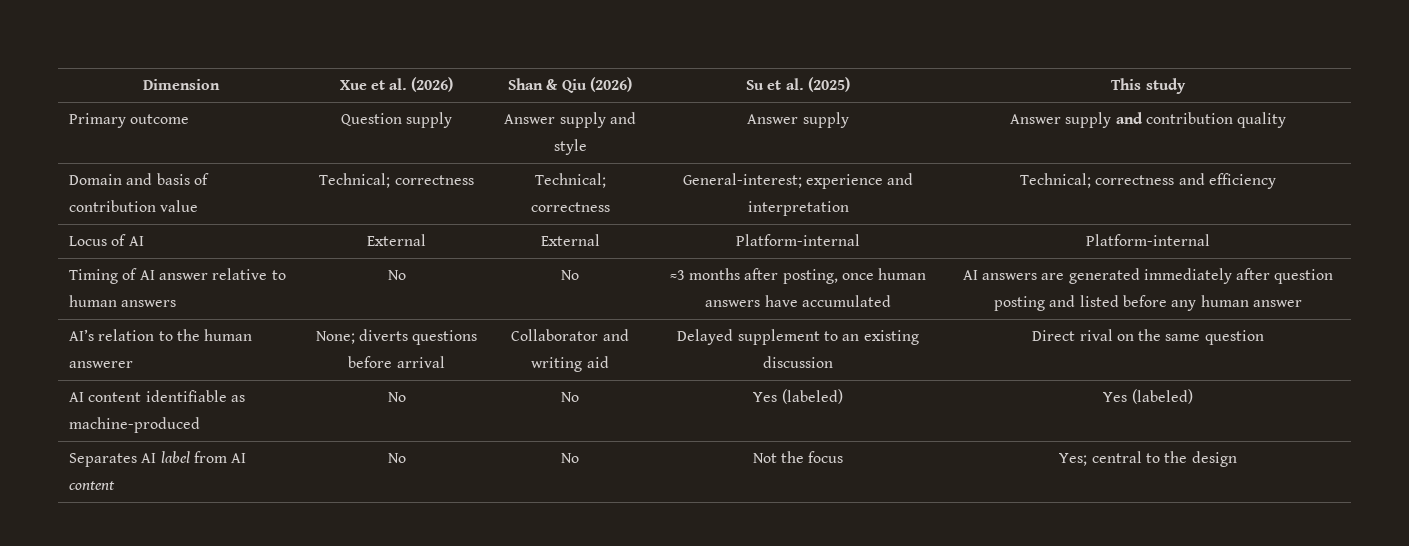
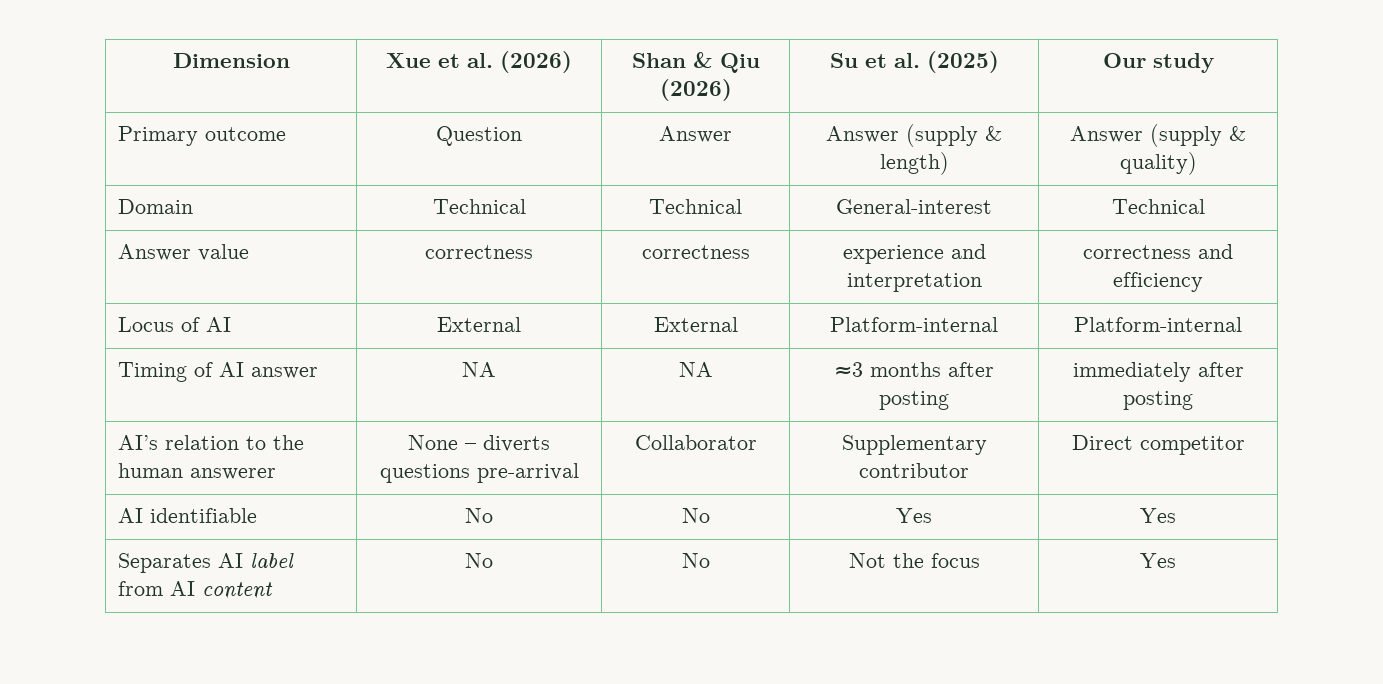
[1111,78,1142,90] This -> [1102,53,1146,68] Our
[406,112,453,128] [504,112,636,128] [553,139,587,155] [747,112,849,128] [1009,112,1287,128] [69,173,210,185] [69,200,157,212] supply | Answer supply and style | Answer supply | Answer supply and contribution quality // Domain and basis of contribution -> [659,126,732,143] [826,124,1002,147] [879,152,949,175] [1070,124,1246,147] [1119,152,1197,175] [118,199,194,214] [432,199,526,214] [649,199,742,214] [836,199,992,214] [1111,199,1205,214] [118,244,192,261] | Answer | Answer (supply & length) | Answer (supply & quality) // Domain | Technical | Technical | General-interest | Technical // Answer
[319,173,474,188] [534,173,606,188] [530,202,610,212] [682,173,802,188] Technical; correctness | Technical; correctness | General-interest; -> [425,245,533,259] [641,245,750,259] correctness | correctness |
[1020,173,1092,188] Technical; -> (982, 282) none
[212,268,286,280] [69,295,177,307] [387,270,406,280] [561,270,579,280] [669,268,927,284] [705,295,891,307] [962,268,1140,284] relative to human answers | No | No | ≈3 months after posting, once human answers have accumulated | AI answers are generated -> [462,362,496,377] [678,362,713,377] [834,362,994,377] [879,391,949,410] | NA | NA | ≈3 months after posting |
[1274,269,1334,284] [994,295,1302,311] question posting and listed before any human answer -> [1123,391,1193,410] posting
[315,329,478,345] [348,356,445,368] [511,329,629,341] [531,356,609,372] [677,329,919,345] [763,356,833,368] [1032,329,1264,345] [69,392,142,402] None; diverts questions before arrival | Collaborator and writing aid | Delayed supplement to an existing discussion | Direct rival on the same question // AI content -> [408,435,550,452] [379,463,579,483] [634,435,757,450] [841,435,987,455] [859,463,969,478] [1071,435,1245,455] [118,508,144,523] None – diverts questions pre-arrival | Collaborator | Supplementary contributor | Direct competitor // AI
[231,395,246,402] [69,417,201,433] as machine-produced -> (258, 515) none
[781,389,843,404] [1103,389,1193,404] (labeled) | Yes (labeled) -> [1140,508,1176,523] | Yes
[1059,451,1237,467] Yes; central to the design -> [1140,553,1176,568] Yes

